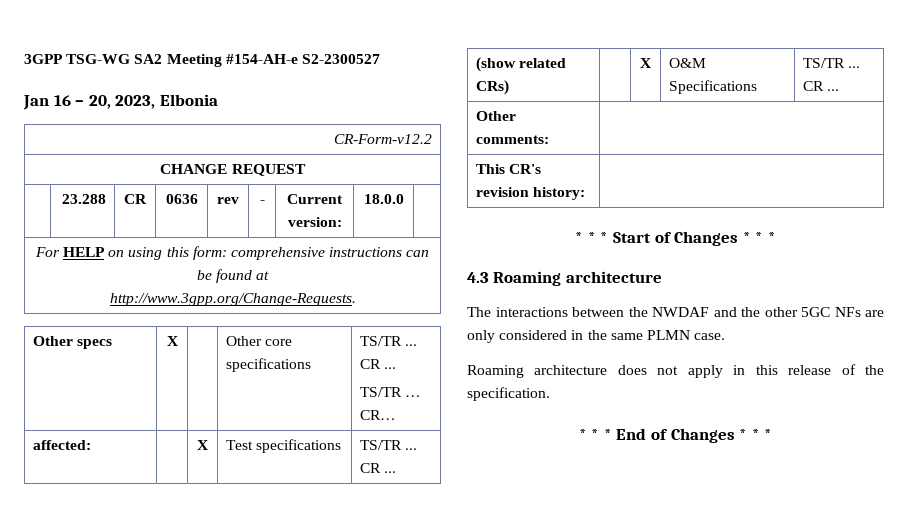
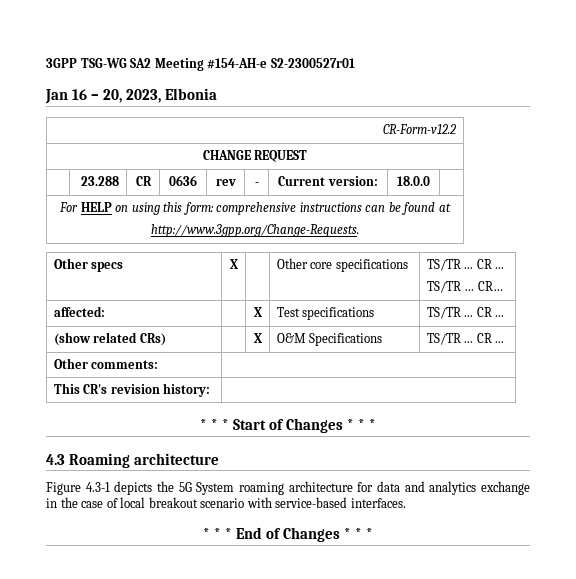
[301,54,380,64] S2-2300527 -> [270,58,355,68] S2-2300527r01
[467,307,884,317] [467,330,726,343] [467,364,885,378] [467,387,550,401] The interactions between the NWDAF and the other 5GC NFs are only considered in the same PLMN case. // Roaming architecture does not apply in this release of the specification. -> [46,481,530,495] [46,497,406,508] Figure 4.3-1 depicts the 5G System roaming architecture for data and analytics exchange in the case of local breakout scenario with service-based interfaces.

